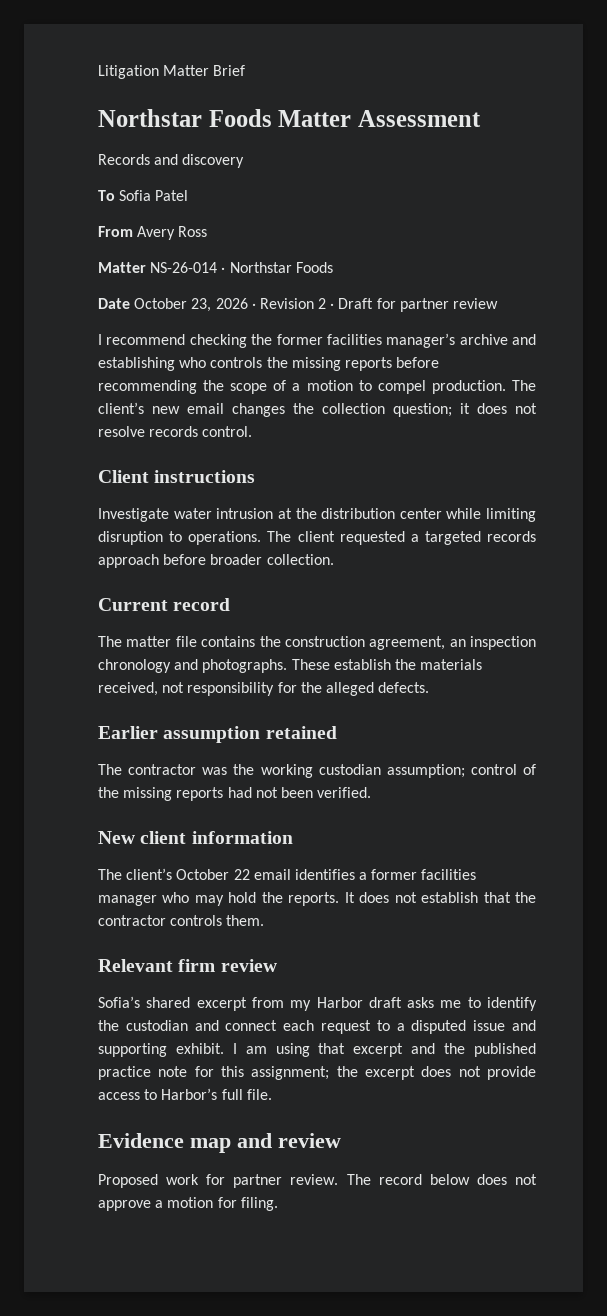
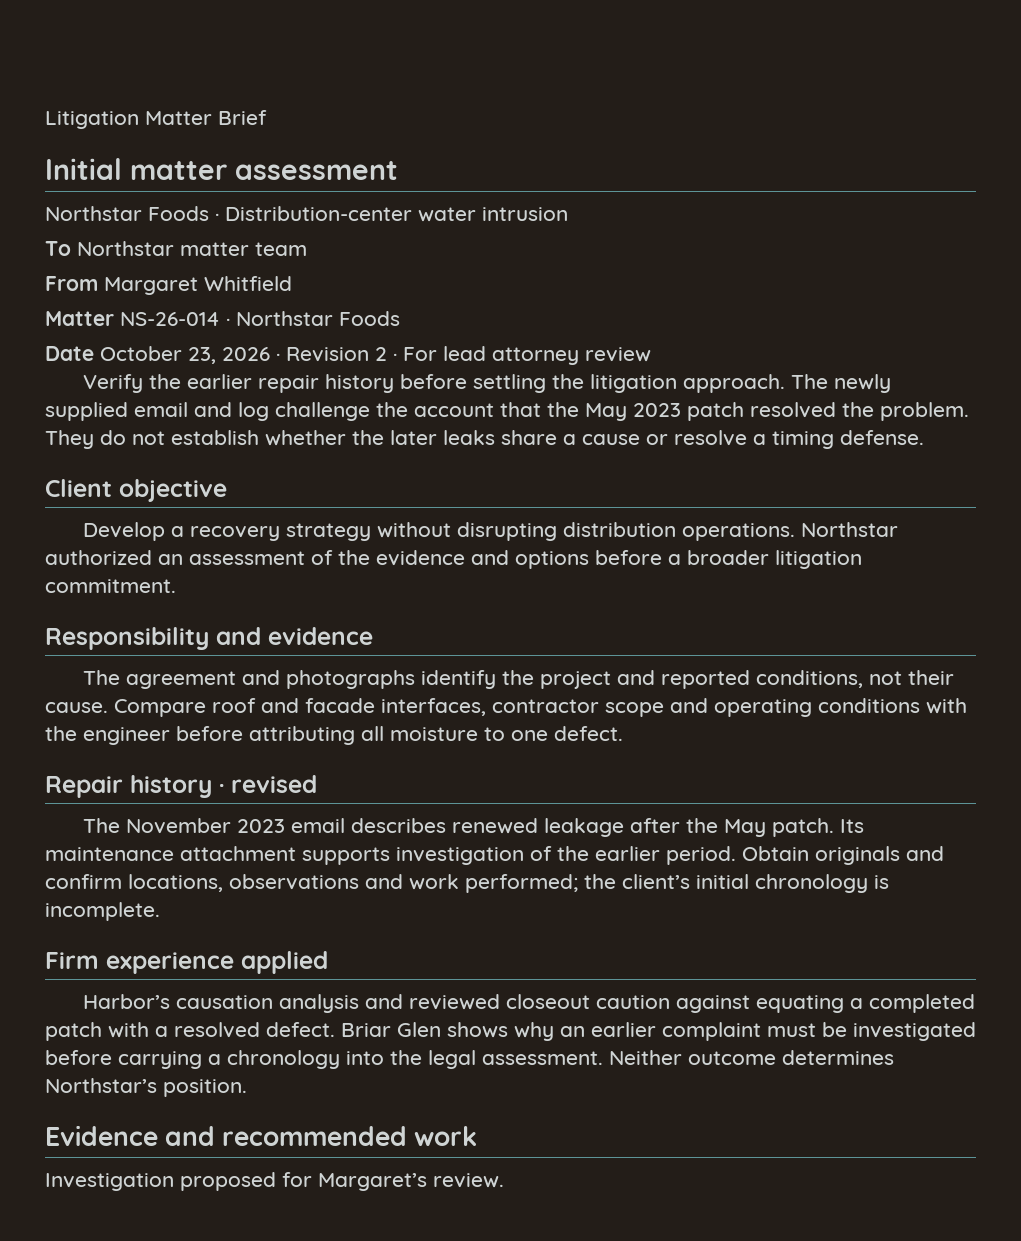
[98,109,481,127] [98,154,245,168] [98,190,189,201] // Northstar Foods Matter Assessment // Records and discovery // To Sofia Patel -> [45,158,398,180] [45,206,568,222] [45,241,307,256] // Initial matter assessment // Northstar Foods · Distribution-center water intrusion // To Northstar matter team
[137,226,208,240] Avery Ross -> [104,276,292,295] Margaret Whitfield
[338,298,499,312] [98,333,536,348] [98,357,440,371] [98,380,536,394] [98,402,537,417] [98,426,253,437] [98,470,256,483] [98,508,536,522] [98,531,536,545] [98,554,334,568] [98,598,231,611] [98,636,536,650] [98,659,483,673] [98,682,430,696] [98,726,337,743] [98,764,536,778] [98,787,372,801] [98,831,293,844] [98,868,477,880] [98,892,536,906] [98,915,265,926] [98,959,277,972] [98,996,537,1011] [98,1020,536,1034] [98,1043,536,1057] [98,1066,536,1080] [98,1088,272,1100] [98,1133,341,1153] [98,1174,537,1188] [98,1197,278,1211] Draft for partner review // I recommend checking the former facilities manager’s archive and establishing who controls the missing reports before recommending the scope of a motion to compel production. The client’s new email changes the collection question; it does not resolve records control. // Client instructions // Investigate water intrusion at the distribution center while limiting disruption to operations. The client requested a targeted records approach before broader collection. // Current record // The matter file contains the construction agreement, an inspection chronology and photographs. These establish the materials received, not responsibility for the alleged defects. // Earlier assumption retained // The contractor was the working custodian assumption; control of the missing reports had not been verified. // New client information // The client’s October 22 email identifies a former facilities manager who may hold the reports. It does not establish that the contractor controls them. // Relevant firm review // Sofia’s shared excerpt from my Harbor draft asks me to identify the custodian and connect each request to a disputed issue and supporting exhibit. I am using that excerpt and the published practice note for this assignment; the excerpt does not provide access to Harbor’s full file. // Evidence map and review // Proposed work for partner review. The record below does not approve a motion for filing. -> [403,346,651,365] [82,374,891,393] [45,402,969,421] [45,430,924,449] [45,479,227,502] [82,522,898,541] [45,550,862,569] [45,579,176,593] [45,627,373,650] [82,670,954,689] [45,698,967,717] [45,726,623,745] [45,775,317,798] [82,818,864,837] [45,846,944,865] [45,874,889,893] [45,902,160,921] [45,951,328,974] [82,994,975,1013] [45,1022,976,1041] [45,1050,894,1069] [45,1078,247,1097] [45,1125,478,1146] [45,1172,504,1191] For lead attorney review // Verify the earlier repair history before settling the litigation approach. The newly supplied email and log challenge the account that the May 2023 patch resolved the problem. They do not establish whether the later leaks share a cause or resolve a timing defense. // Client objective // Develop a recovery strategy without disrupting distribution operations. Northstar authorized an assessment of the evidence and options before a broader litigation commitment. // Responsibility and evidence // The agreement and photographs identify the project and reported conditions, not their cause. Compare roof and facade interfaces, contractor scope and operating conditions with the engineer before attributing all moisture to one defect. // Repair history · revised // The November 2023 email describes renewed leakage after the May patch. Its maintenance attachment supports investigation of the earlier period. Obtain originals and confirm locations, observations and work performed; the client’s initial chronology is incomplete. // Firm experience applied // Harbor’s causation analysis and reviewed closeout caution against equating a completed patch with a resolved defect. Briar Glen shows why an earlier complaint must be investigated before carrying a chronology into the legal assessment. Neither outcome determines Northstar’s position. // Evidence and recommended work // Investigation proposed for Margaret’s review.

